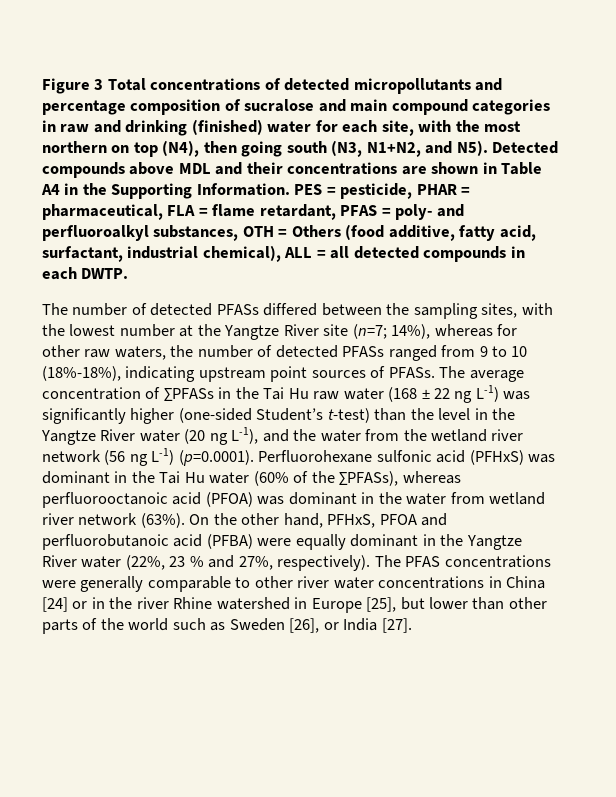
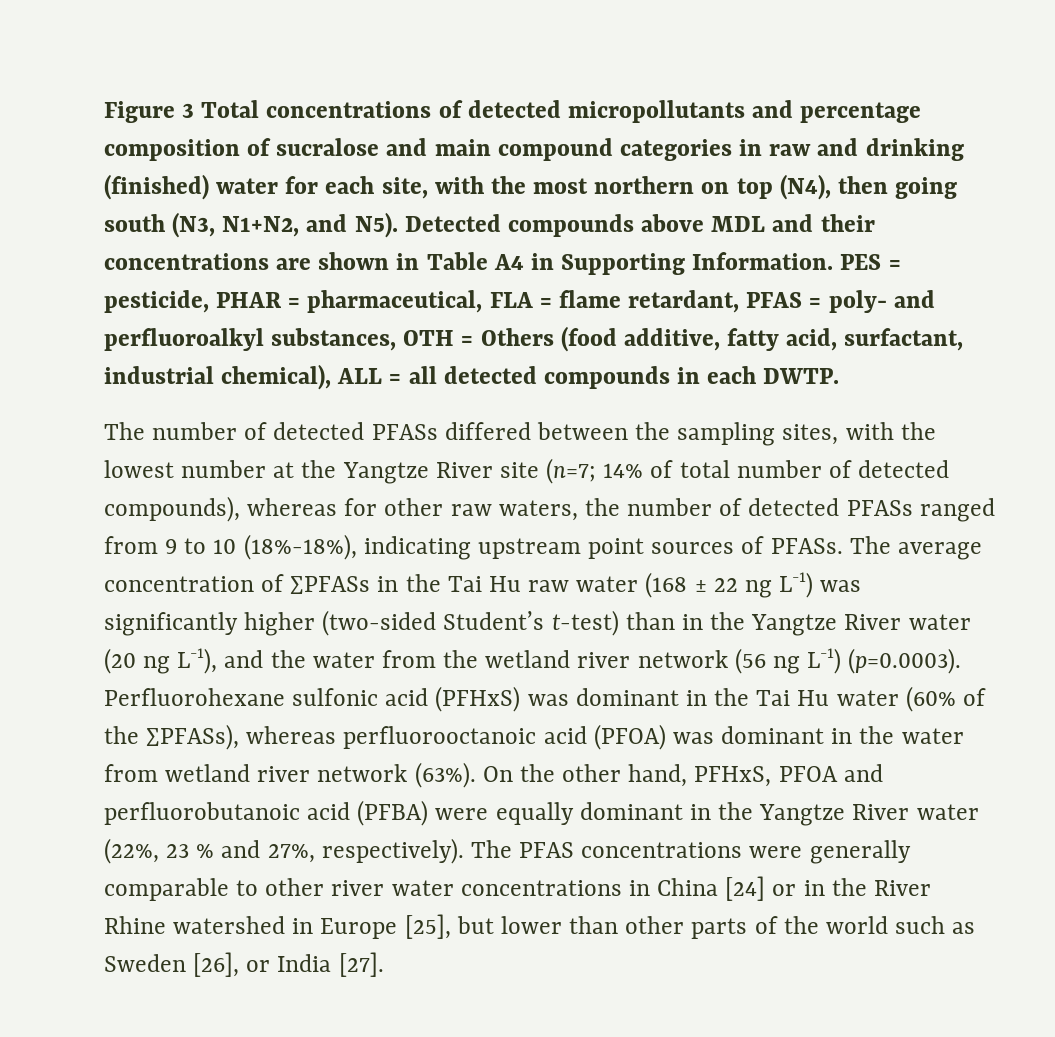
[82,183,107,195] the -> (554, 261) none
[391,324,431,339] 14%), -> [603,460,950,478] [104,496,240,522] 14% of total number of detected compounds),
[178,408,252,423] (one-sided -> [322,610,437,636] (two-sided
[410,408,471,420] the level -> (675, 621) none
[178,450,254,466] (p=0.0001). -> [848,648,962,674] (p=0.0003).
[136,597,169,609] river -> [873,880,931,896] River

